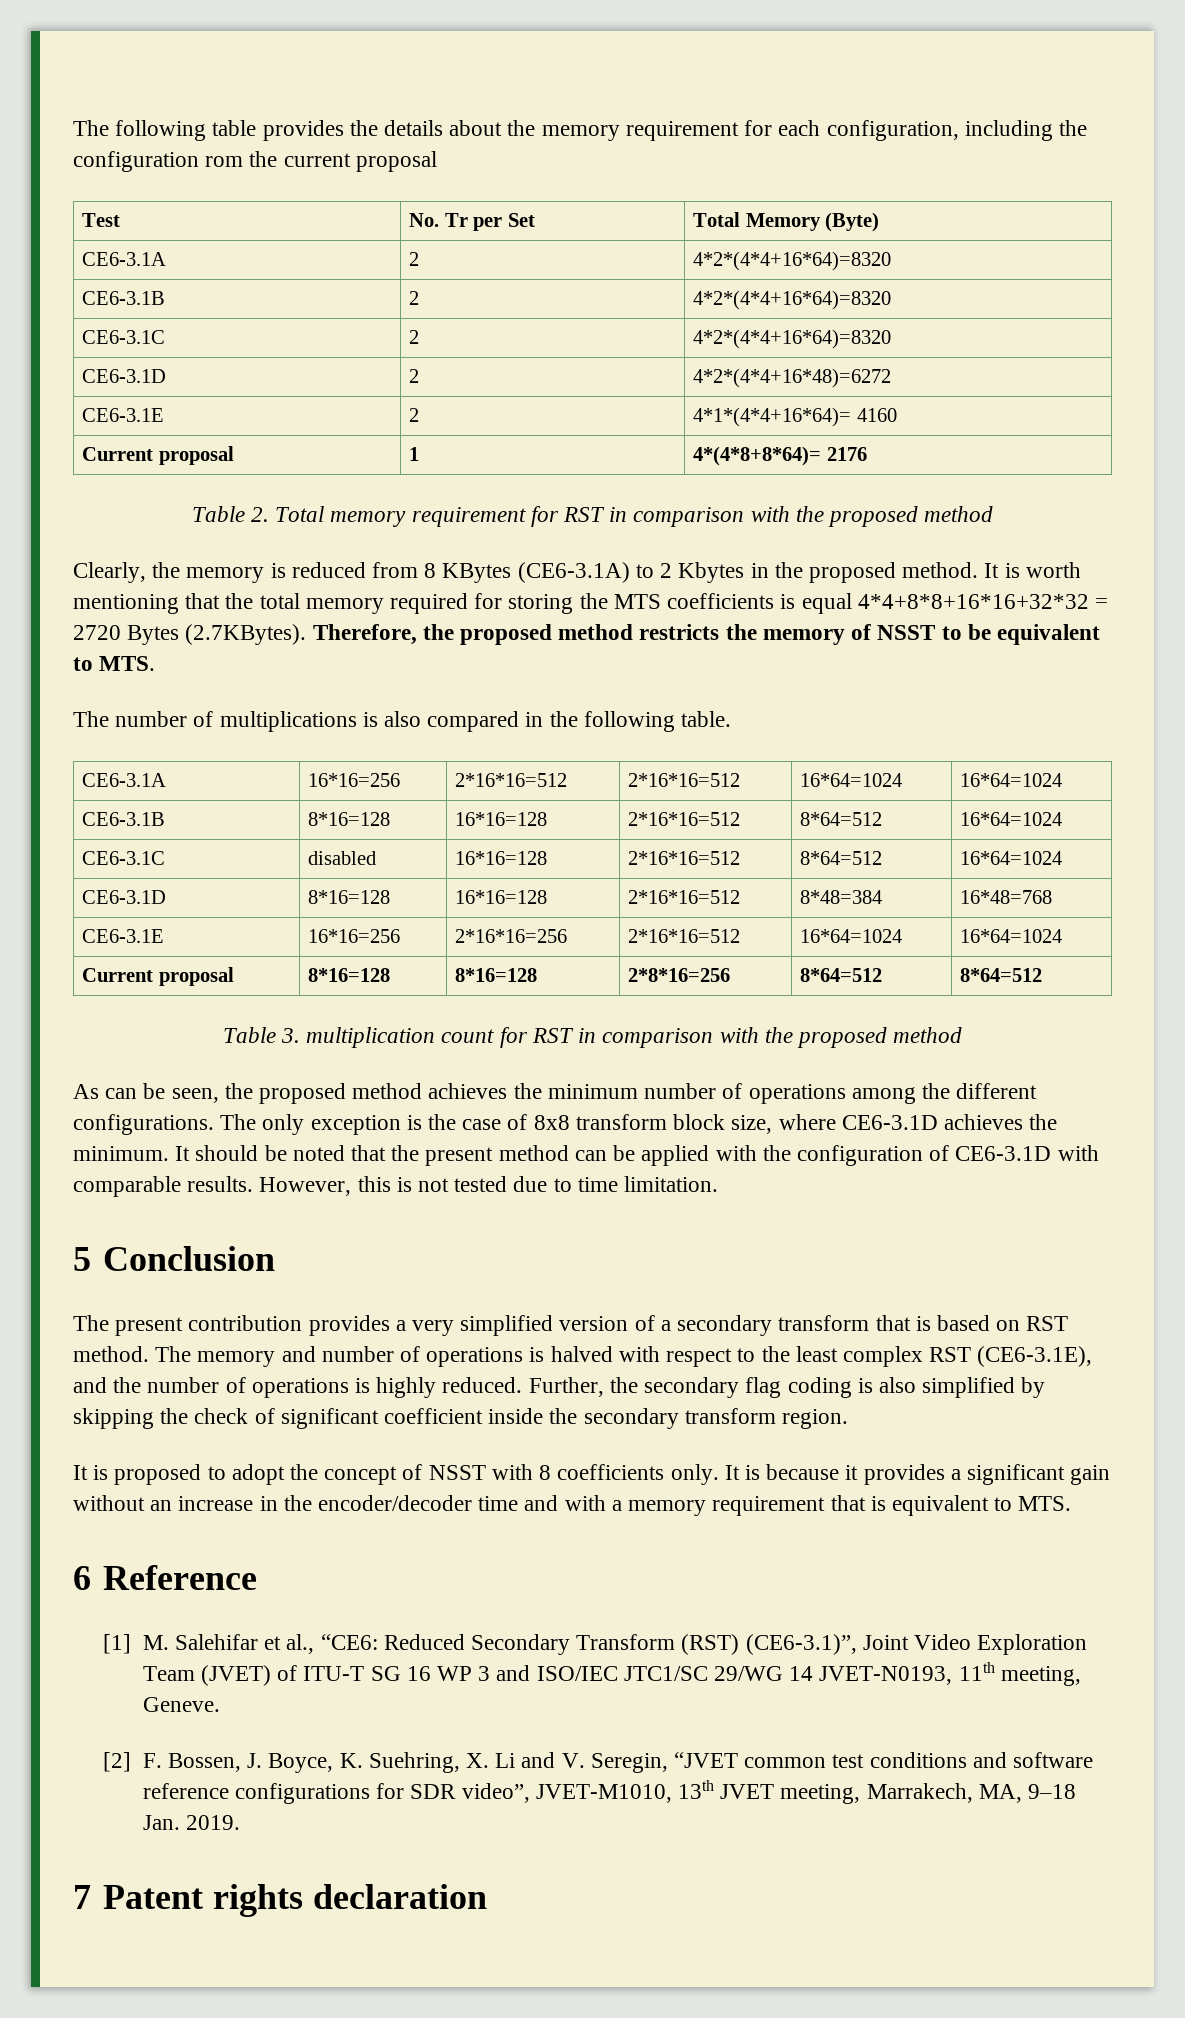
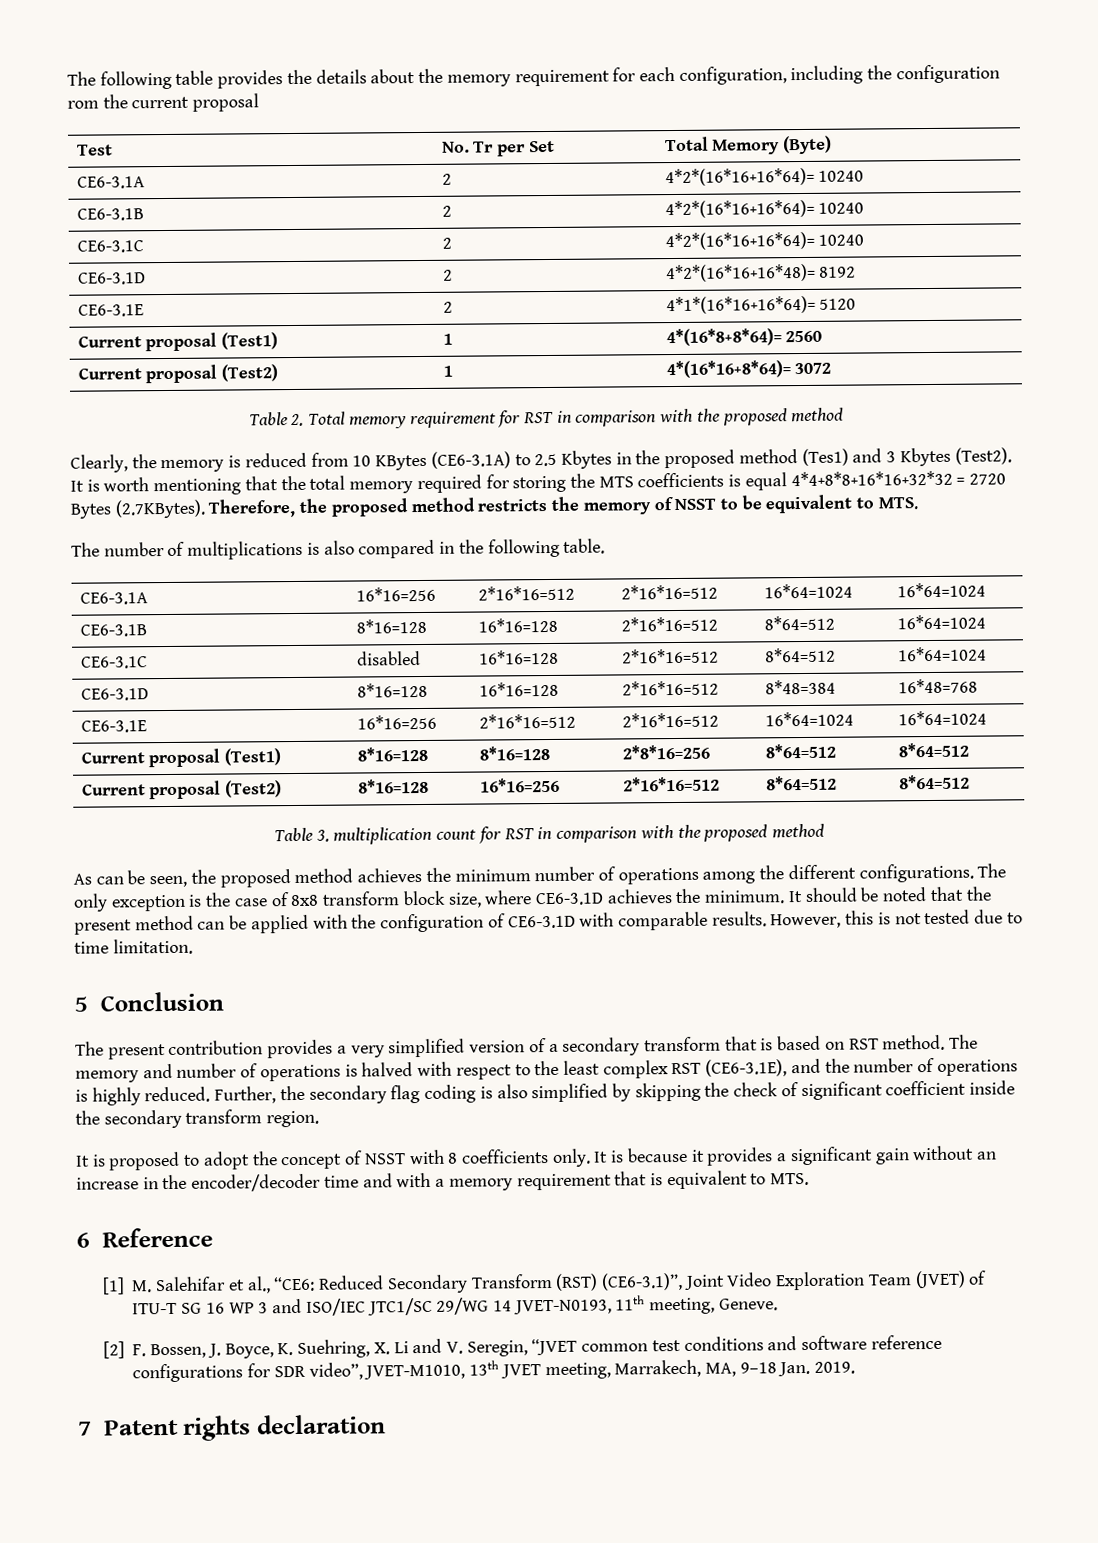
[693,251,892,271] 4*2*(4*4+16*64)=8320 -> [664,167,865,187] 4*2*(16*16+16*64)= 10240
[693,290,892,310] 4*2*(4*4+16*64)=8320 -> [664,199,865,219] 4*2*(16*16+16*64)= 10240
[693,329,892,349] 4*2*(4*4+16*64)=8320 -> [664,231,865,251] 4*2*(16*16+16*64)= 10240
[693,368,892,388] 4*2*(4*4+16*48)=6272 -> [665,263,857,283] 4*2*(16*16+16*48)= 8192
[693,407,897,427] [82,446,234,465] [409,447,420,461] [693,446,867,466] 4*1*(4*4+16*64)= 4160 // Current proposal | 1 | 4*(4*8+8*64)= 2176 -> [665,295,857,315] [77,332,279,352] [442,333,453,345] [665,328,823,347] [77,364,279,384] [442,365,453,377] [665,360,832,379] 4*1*(16*16+16*64)= 5120 // Current proposal (Test1) | 1 | 4*(16*8+8*64)= 2560 // Current proposal (Test2) | 1 | 4*(16*16+8*64)= 3072
[424,563,437,578] 8 -> [352,455,372,467] 10
[660,563,673,578] 2 -> [534,453,558,467] 2.5
[902,562,979,578] method. -> [738,447,1012,467] method (Tes1) and 3 Kbytes (Test2).
[455,929,568,943] 2*16*16=256 -> [478,713,576,729] 2*16*16=512
(234, 976) none -> [224,748,282,766] (Test1)
(1043, 975) none -> [81,780,283,800] [357,778,429,794] [479,777,560,793] [622,776,720,792] [765,775,837,791] [898,774,970,790] // Current proposal (Test2) | 8*16=128 | 16*16=256 | 2*16*16=512 | 8*64=512 | 8*64=512

